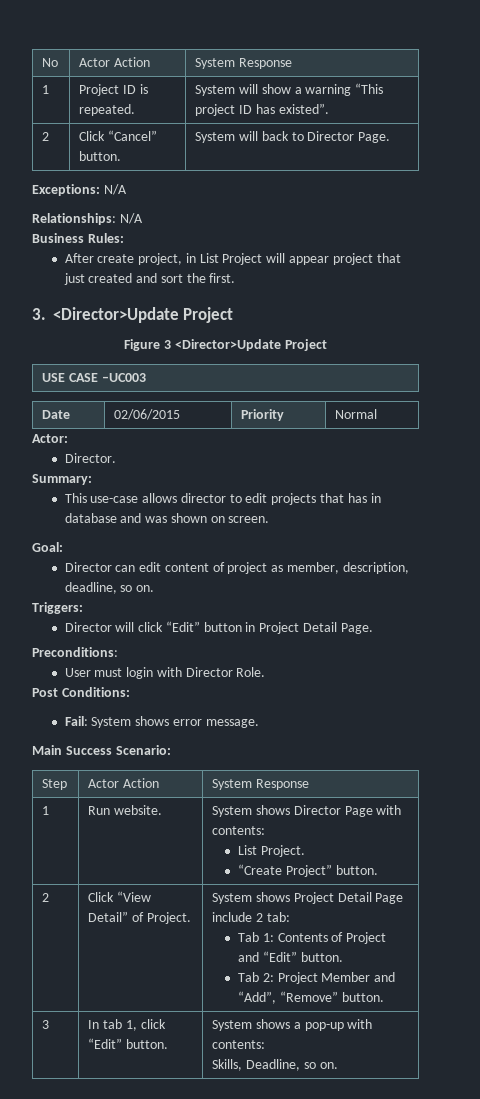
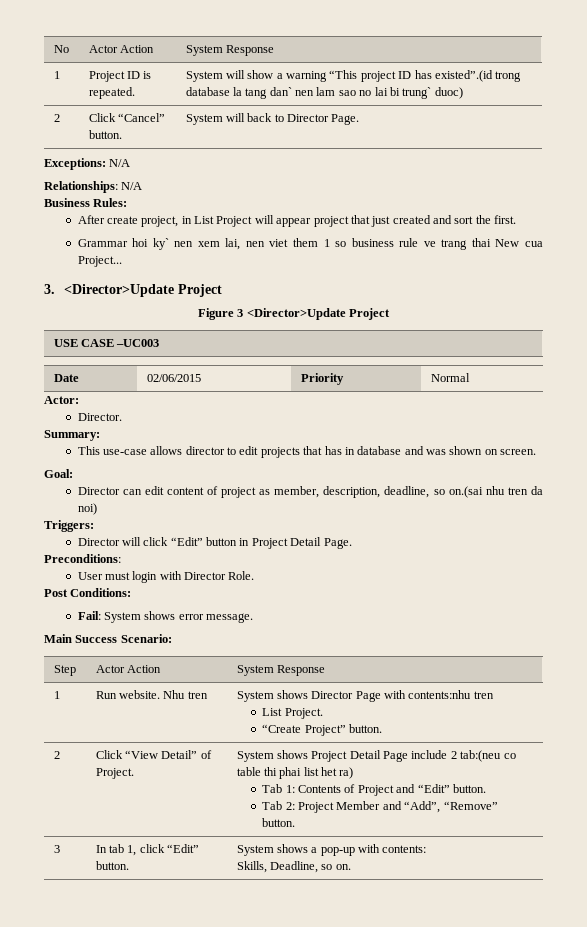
[278,103,329,114] existed”. -> [434,70,522,82] [185,87,463,99] existed”.(id trong database la tang dan` nen lam sao no lai bi trung` duoc)
(236, 278) none -> [77,238,543,250] [77,256,122,267] // Grammar hoi ky` nen xem lai, nen viet them 1 so business rule ve trang thai New cua Project...
[136,585,155,592] on. -> [448,486,543,498] [77,503,97,515] on.(sai nhu tren da noi)
(163, 810) none -> [163,690,208,699] Nhu tren
[212,826,266,835] contents: -> [408,690,494,699] contents:nhu tren
[266,912,290,922] tab: -> [460,750,516,762] [236,767,354,779] tab:(neu co table thi phai list het ra)

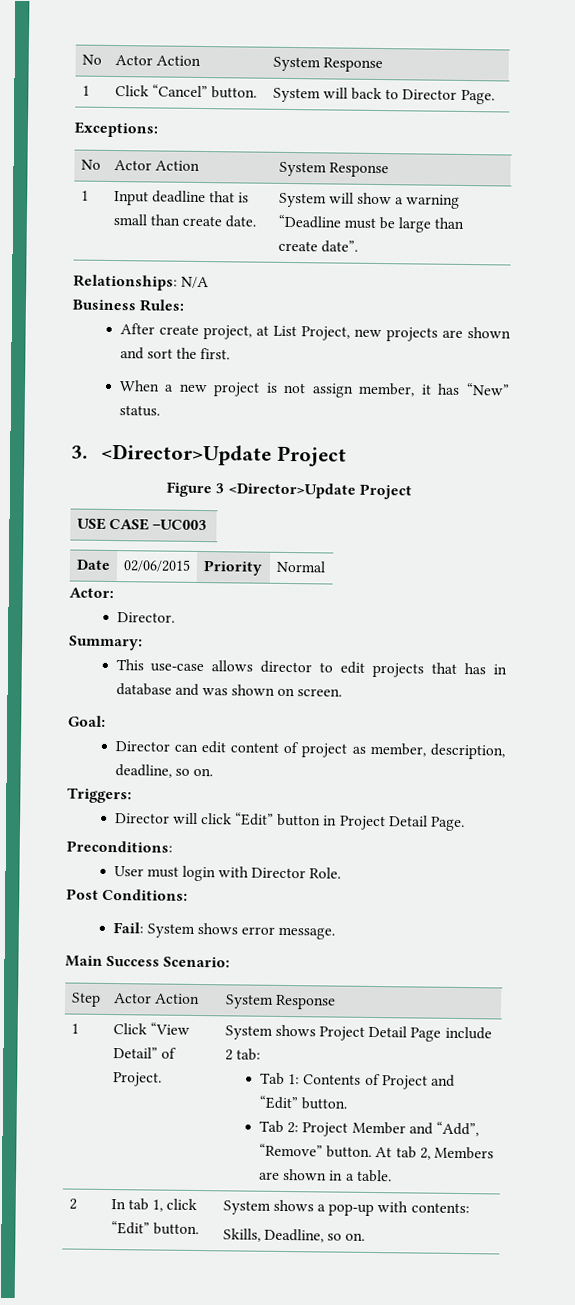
[53,45,69,53] [88,45,154,53] [185,45,274,56] [53,71,60,79] [88,71,152,82] [88,87,135,99] [185,70,522,82] [185,87,463,99] [53,114,60,122] No | Actor Action | System Response // 1 | Project ID is repeated. | System will show a warning “This project ID has existed”.(id trong database la tang dan` nen lam sao no lai bi trung` duoc) // 2 -> [81,54,102,65] [114,55,201,66] [272,56,383,73] [81,85,90,96] No | Actor Action | System Response // 1
[109,159,131,167] N/A -> [80,159,101,170] [113,159,200,171] [278,161,389,178] [80,190,89,201] [113,190,250,206] [112,213,257,228] [278,192,461,209] [277,214,465,233] [277,240,358,253] // No | Actor Action | System Response // 1 | Input deadline that is small than create date. | System will show a warning “Deadline must be large than create date”.
[181,215,517,227] [77,238,543,250] [77,256,122,267] in List Project will appear project that just created and sort the first. // Grammar hoi ky` nen xem lai, nen viet them 1 so business rule ve trang thai New cua Project... -> [255,325,511,342] [119,347,231,360] [118,380,511,398] [118,405,160,417] at List Project, new projects are shown and sort the first. // When a new project is not assign member, it has “New” status.
[448,486,543,498] [77,503,97,515] on.(sai nhu tren da noi) -> [192,767,213,777] on.
[95,690,208,699] [236,690,494,702] [262,708,323,719] [262,724,383,736] [53,751,60,759] | Run website. Nhu tren | System shows Director Page with contents:nhu tren // List Project. // “Create Project” button. // 2 -> (79, 1028) none
[460,750,516,762] [236,767,354,779] tab:(neu co table thi phai list het ra) -> [235,1048,261,1061] tab:
[53,845,60,853] // 3 -> [375,1146,494,1160] [259,1168,392,1183] [68,1198,77,1210] At tab 2, Members are shown in a table. // 2

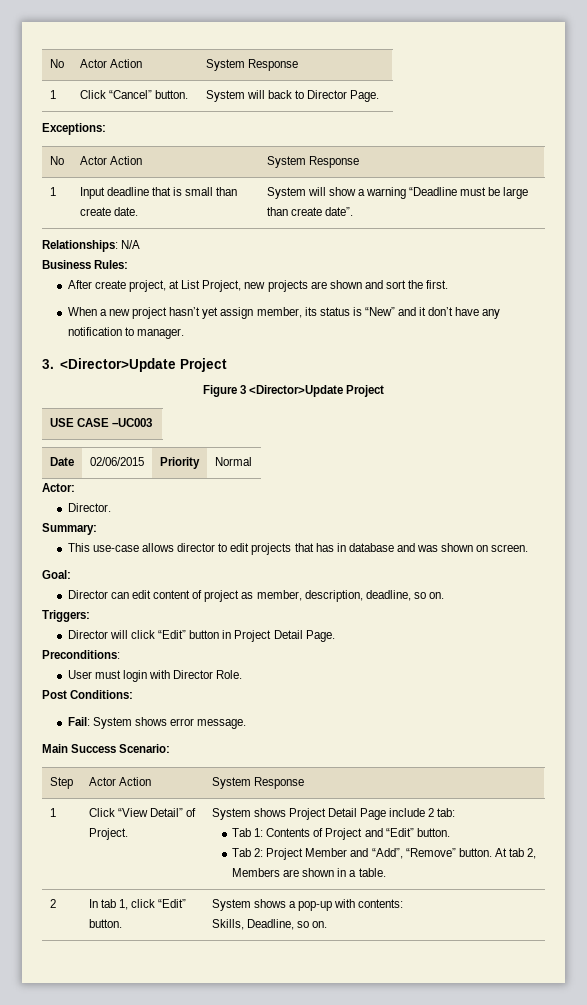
[265,382,511,398] [118,405,160,417] is not assign member, it has “New” status. -> [169,307,501,319] [67,327,184,339] hasn’t yet assign member, its status is “New” and it don’t have any notification to manager.

